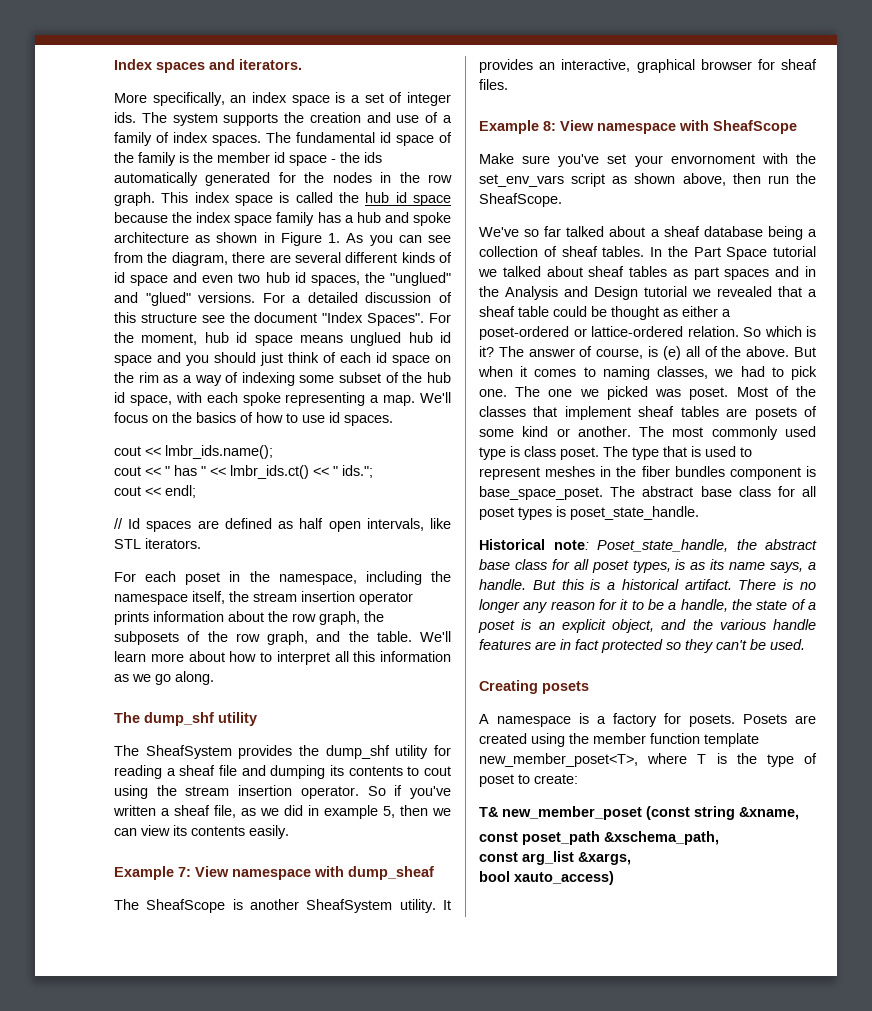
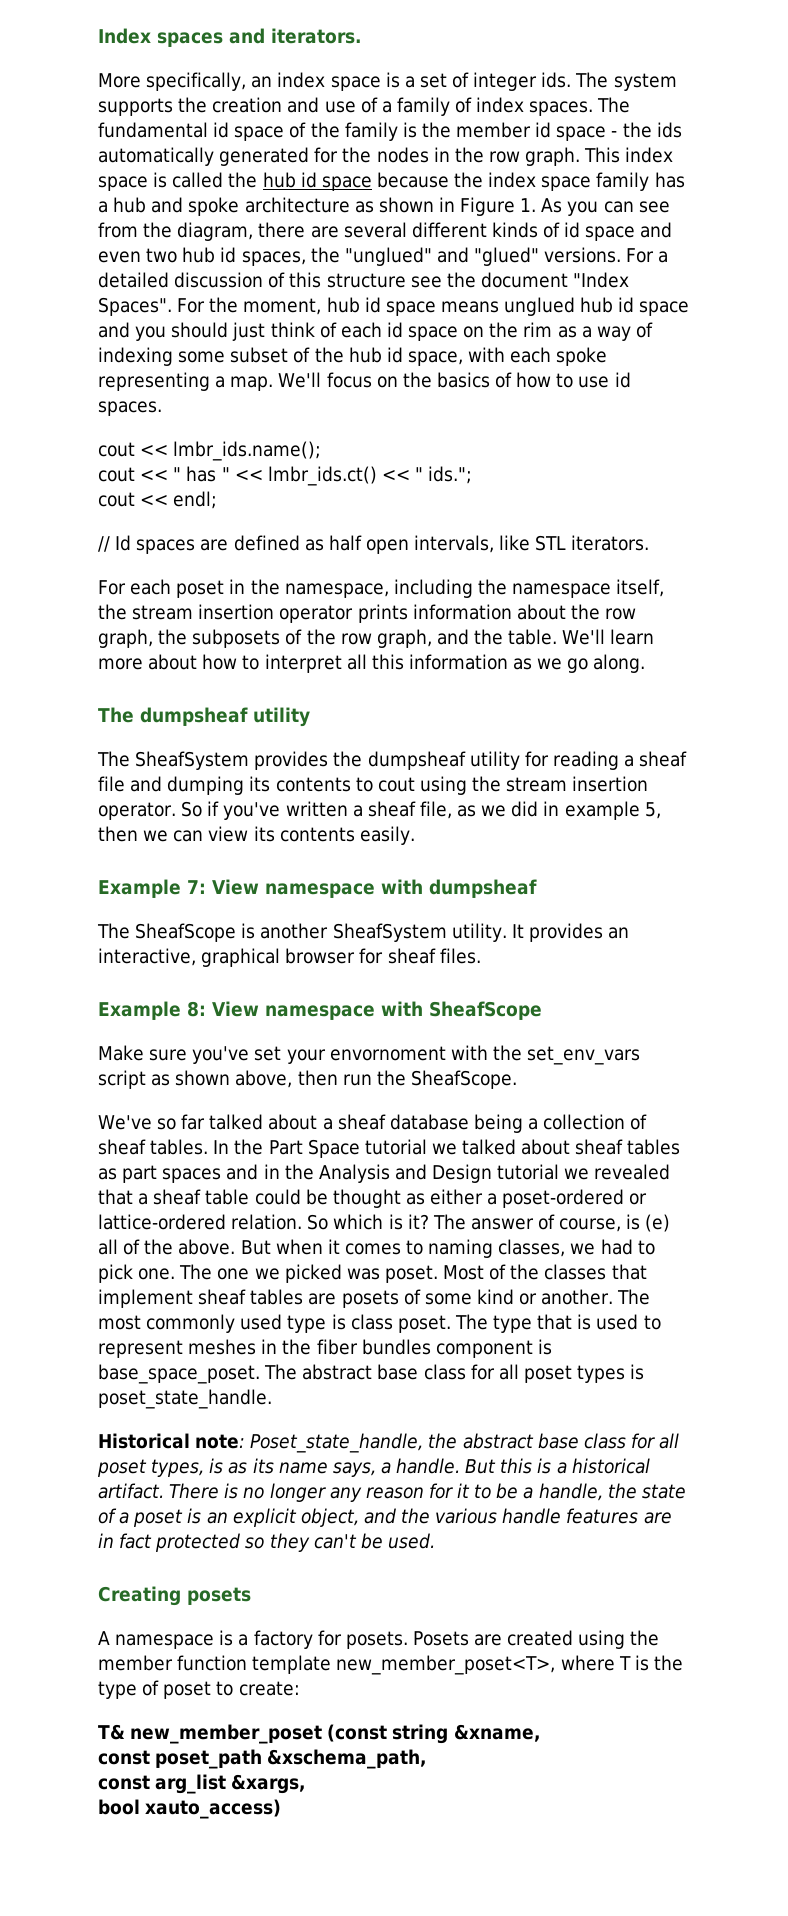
[144,712,214,726] dump_shf -> [140,707,248,726] dumpsheaf
[325,745,390,759] dump_shf -> [367,751,466,770] dumpsheaf
[348,866,434,880] dump_sheaf -> [429,879,537,898] dumpsheaf

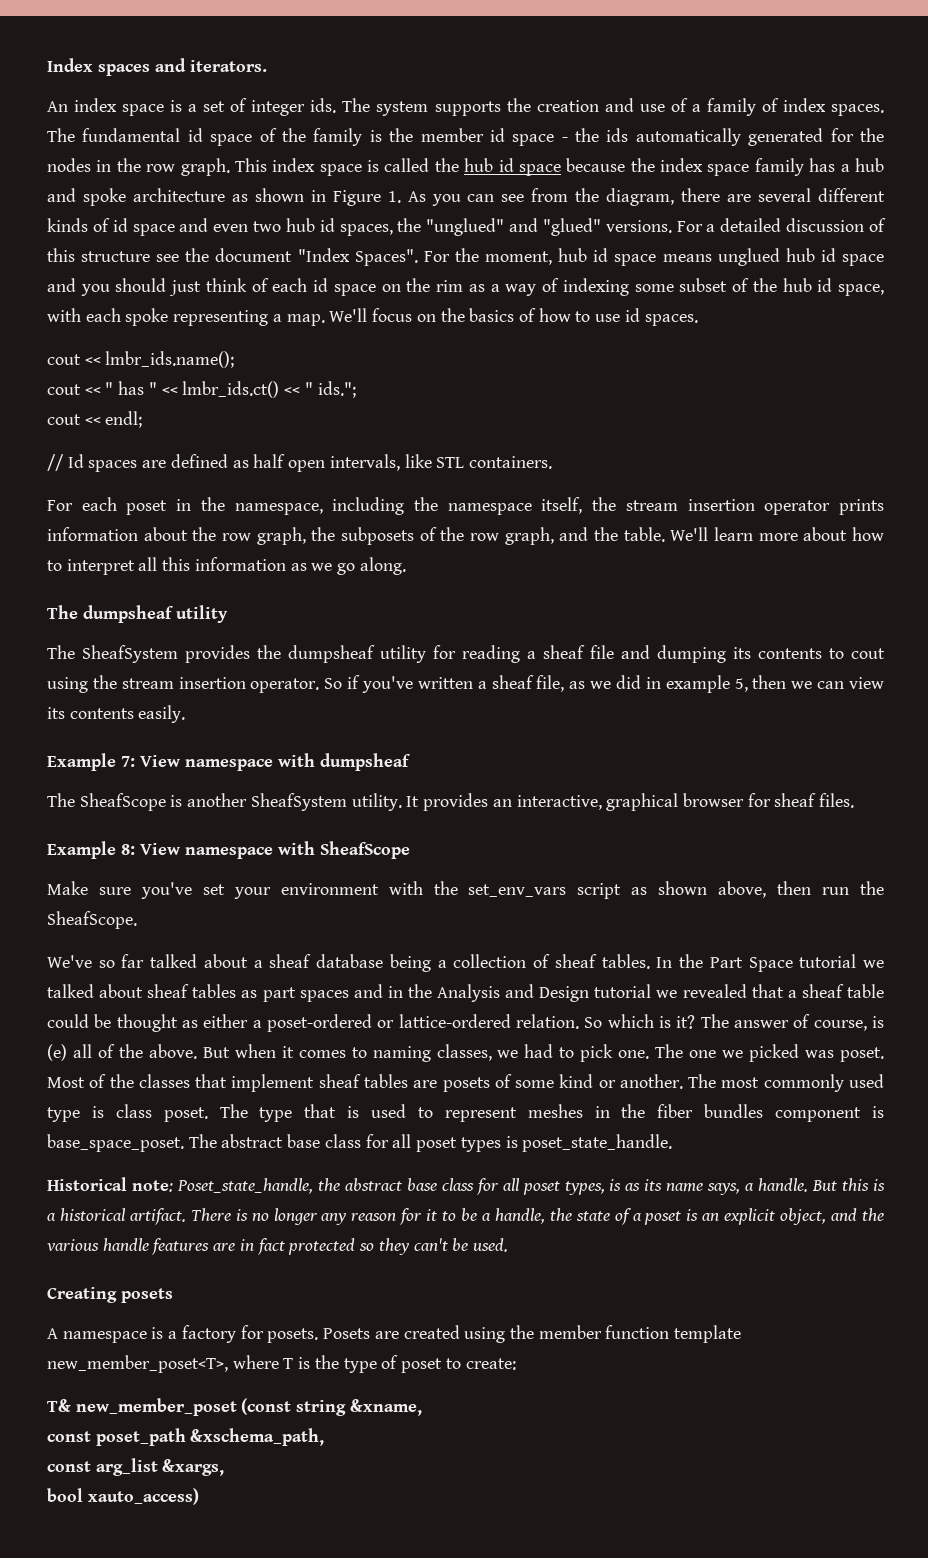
[98,72,273,91] More specifically, an -> [47,101,68,112] An
[571,535,650,551] iterators. -> [468,456,552,469] containers.
[329,1046,446,1061] envornoment -> [280,883,379,895] environment

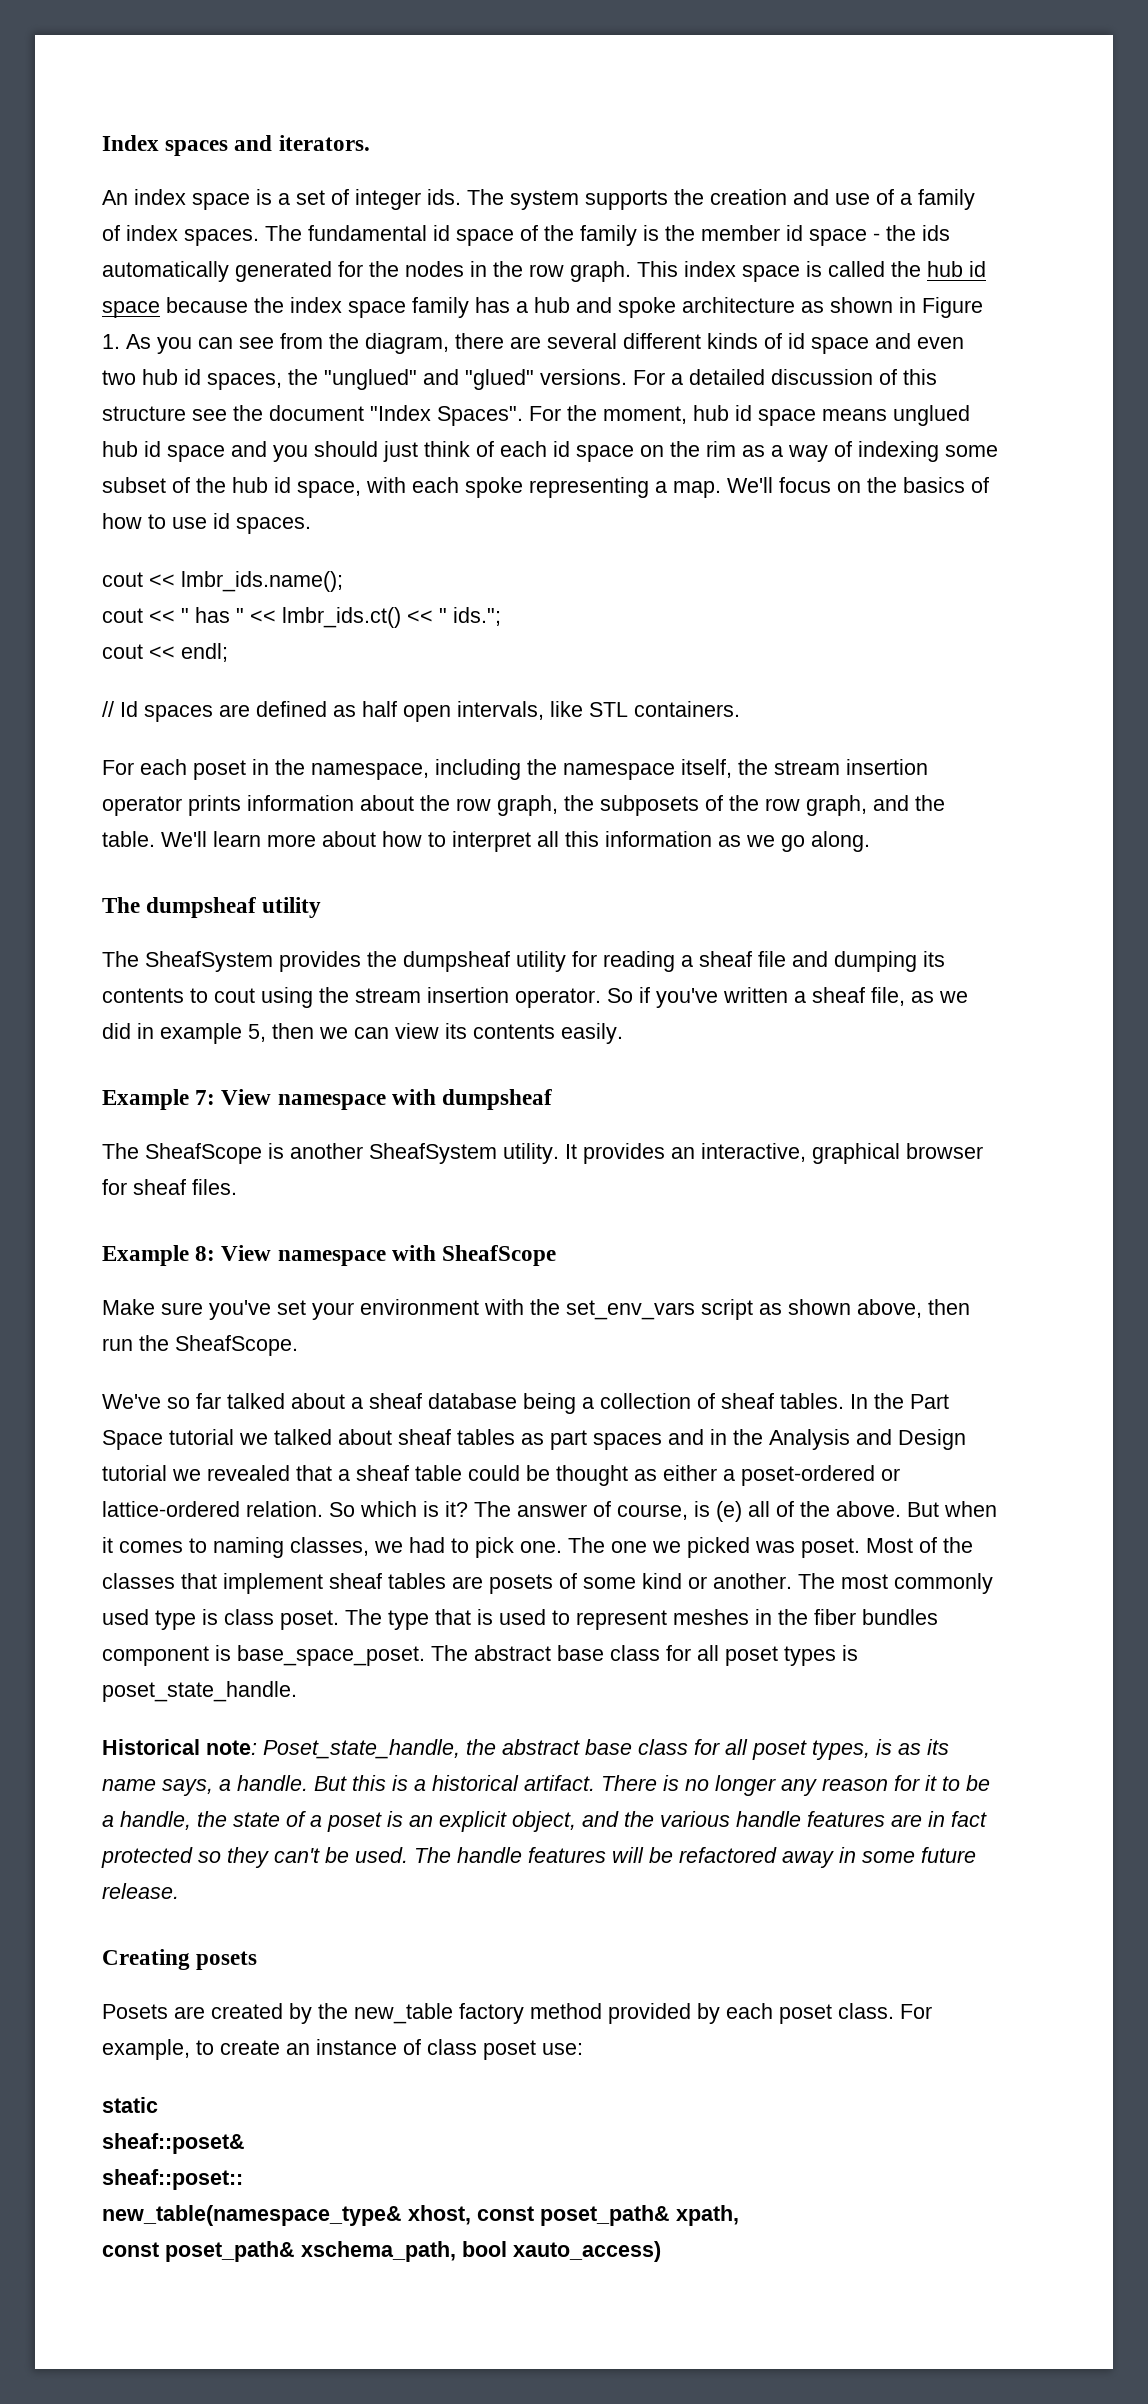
[47,1287,173,1303] [47,1325,742,1343] [47,1355,516,1373] [47,1398,422,1416] [47,1428,325,1446] [47,1458,225,1476] // Creating posets // A namespace is a factory for posets. Posets are created using the member function template new_member_poset<T>, where T is the type of poset to create: // T& new_member_poset (const string &xname, // const poset_path &xschema_path, // const arg_list &xargs, // -> [414,1847,976,1868] [102,1883,179,1899] [102,1949,258,1970] [102,2003,932,2024] [102,2039,583,2060] [102,2097,158,2113] [102,2133,245,2154] [102,2169,243,2190] [102,2205,739,2226] [102,2241,456,2262] The handle features will be refactored away in some future release. // Creating posets // Posets are created by the new_table factory method provided by each poset class. For example, to create an instance of class poset use: // static // sheaf::poset& // sheaf::poset:: // new_table(namespace_type& xhost, const poset_path& xpath, // const poset_path& xschema_path,

